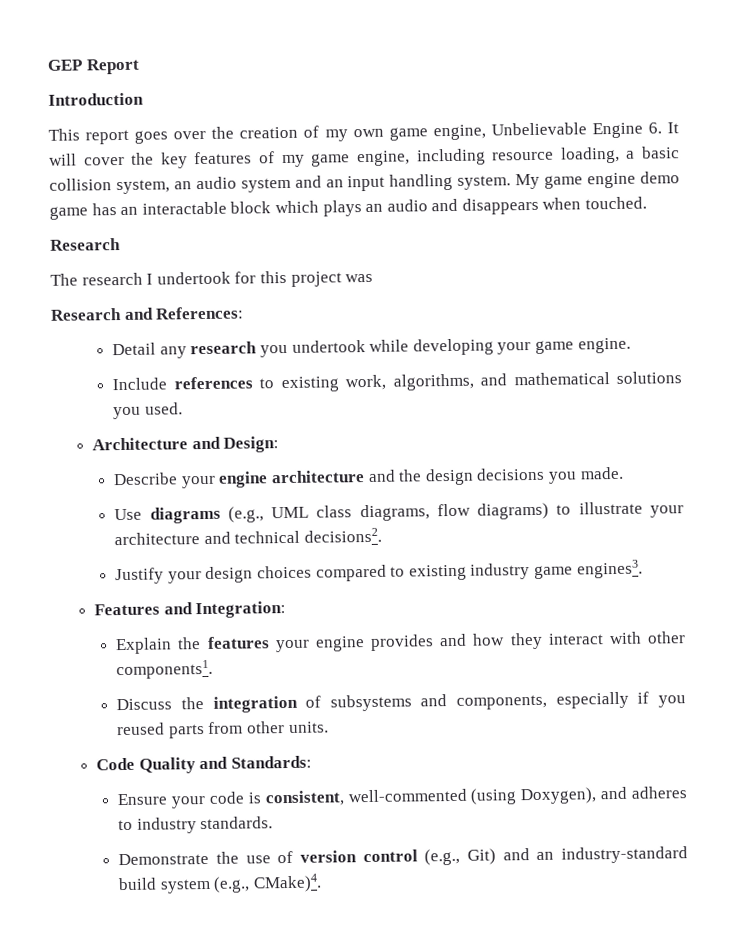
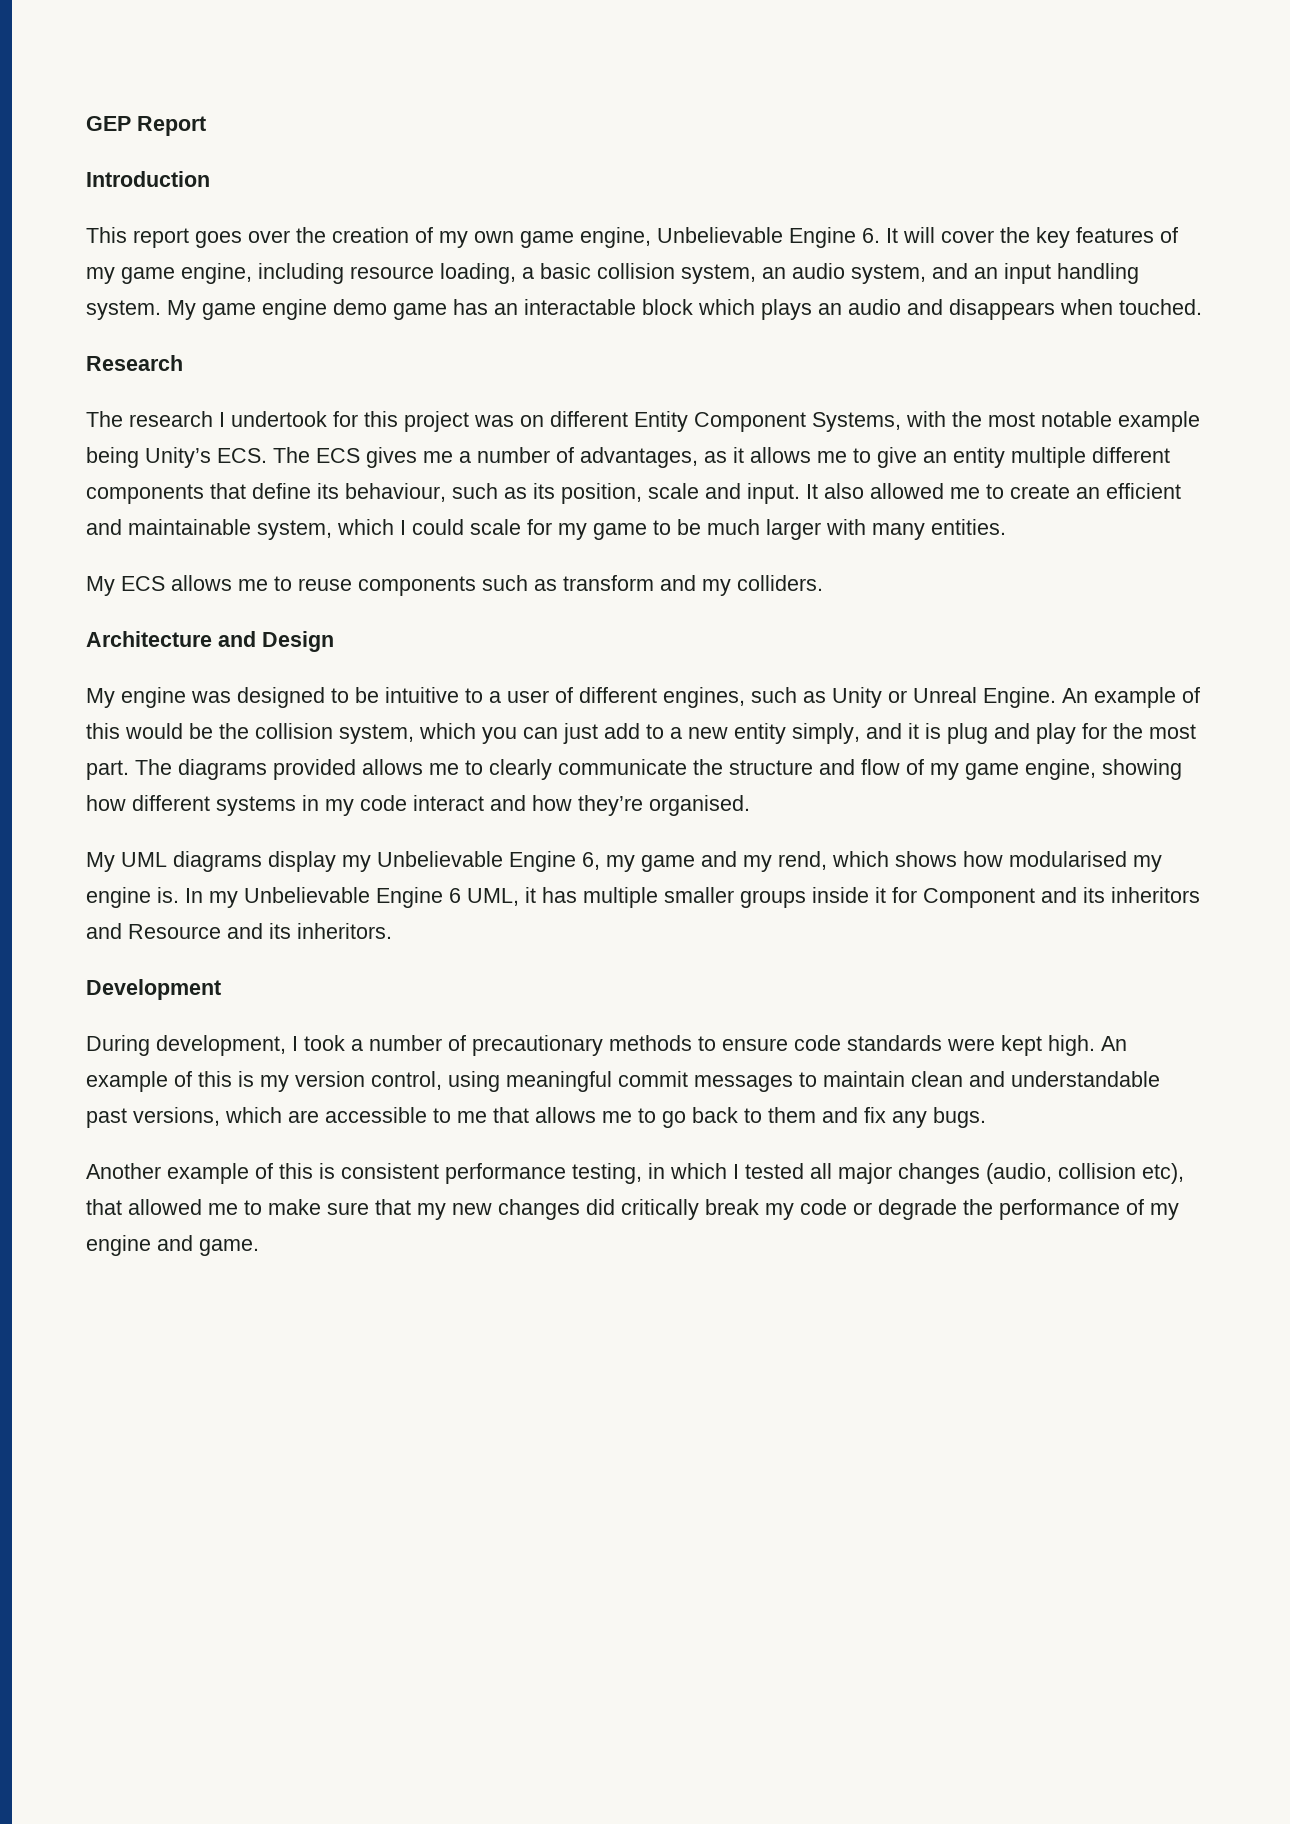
[240,177,291,193] system -> [851,264,926,284] system,
[50,306,245,321] [112,337,631,359] [112,371,682,393] [113,402,183,420] [91,436,280,453] [113,466,624,489] [114,501,685,524] [114,527,382,546] [115,559,643,585] [93,601,287,619] [115,631,686,655] [116,659,214,680] [116,691,686,713] [117,721,329,739] [95,755,312,774] [117,786,687,809] [118,816,274,834] [118,846,688,866] [118,873,322,894] // Research and References: // Detail any research you undertook while developing your game engine. // Include references to existing work, algorithms, and mathematical solutions you used. // Architecture and Design: // Describe your engine architecture and the design decisions you made. // Use diagrams (e.g., UML class diagrams, flow diagrams) to illustrate your architecture and technical decisions2. // Justify your design choices compared to existing industry game engines3. // Features and Integration: // Explain the features your engine provides and how they interact with other components1. // Discuss the integration of subsystems and components, especially if you reused parts from other units. // Code Quality and Standards: // Ensure your code is consistent, well-commented (using Doxygen), and adheres to industry standards. // Demonstrate the use of version control (e.g., Git) and an industry-standard build system (e.g., CMake)4. -> [520,411,1200,432] [86,447,1170,468] [86,483,1181,504] [86,519,1006,540] [86,575,823,596] [86,631,334,652] [86,687,1200,708] [86,723,1196,744] [86,759,1182,780] [86,795,750,816] [86,851,1162,872] [86,887,1200,908] [86,923,392,939] [86,979,221,1000] [86,1035,1127,1056] [86,1071,1160,1092] [86,1107,986,1128] [86,1163,1184,1184] [86,1199,1179,1220] [86,1235,259,1256] on different Entity Component Systems, with the most notable example being Unity’s ECS. The ECS gives me a number of advantages, as it allows me to give an entity multiple different components that define its behaviour, such as its position, scale and input. It also allowed me to create an efficient and maintainable system, which I could scale for my game to be much larger with many entities. // My ECS allows me to reuse components such as transform and my colliders. // Architecture and Design // My engine was designed to be intuitive to a user of different engines, such as Unity or Unreal Engine. An example of this would be the collision system, which you can just add to a new entity simply, and it is plug and play for the most part. The diagrams provided allows me to clearly communicate the structure and flow of my game engine, showing how different systems in my code interact and how they’re organised. // My UML diagrams display my Unbelievable Engine 6, my game and my rend, which shows how modularised my engine is. In my Unbelievable Engine 6 UML, it has multiple smaller groups inside it for Component and its inheritors and Resource and its inheritors. // Development // During development, I took a number of precautionary methods to ensure code standards were kept high. An example of this is my version control, using meaningful commit messages to maintain clean and understandable past versions, which are accessible to me that allows me to go back to them and fix any bugs. // Another example of this is consistent performance testing, in which I tested all major changes (audio, collision etc), that allowed me to make sure that my new changes did critically break my code or degrade the performance of my engine and game.

